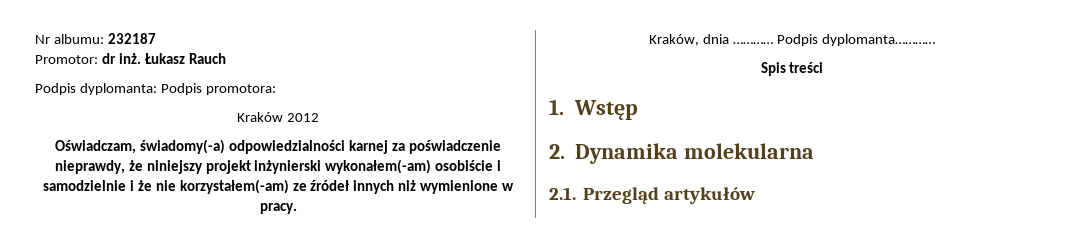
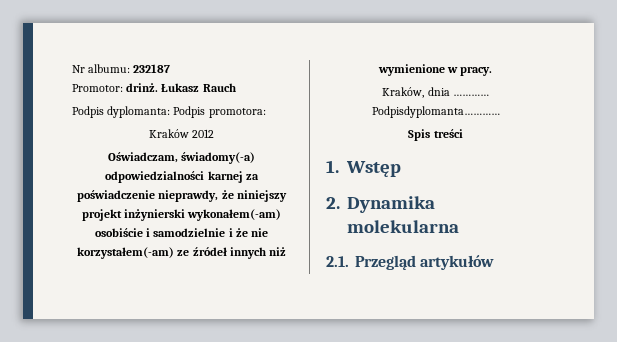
[101,53,141,64] dr inż. -> [126,83,159,92] drinż.
[776,34,935,46] Podpis dyplomanta………… -> [371,106,500,118] Podpisdyplomanta…………

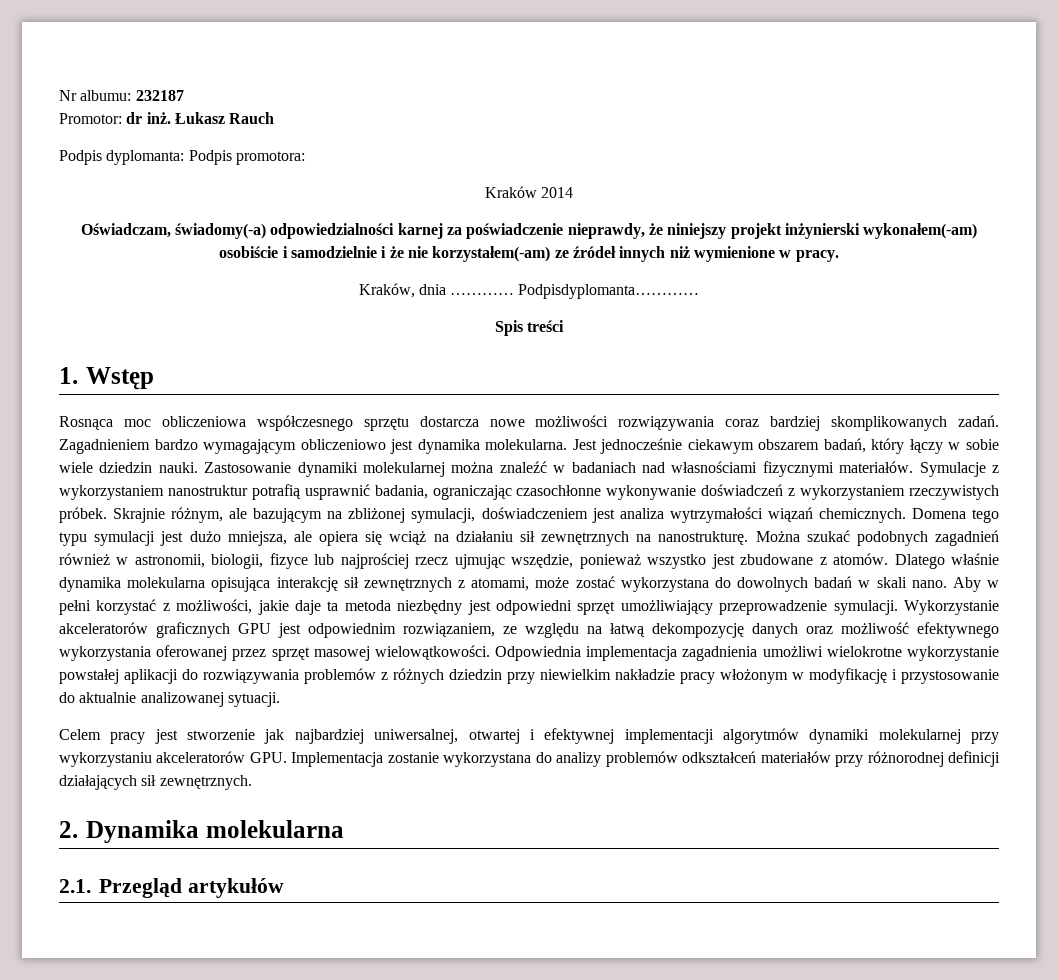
[126,83,159,92] drinż. -> [126,112,171,124] dr inż.
[192,129,215,138] 2012 -> [541,187,574,198] 2014
(402, 169) none -> [59,415,999,431] [59,438,999,454] [59,461,999,477] [59,484,999,500] [59,507,1000,523] [59,530,999,546] [59,553,1000,569] [59,576,999,592] [59,599,999,615] [59,622,999,638] [59,645,999,661] [59,668,999,684] [59,692,280,707] [59,728,1000,744] [59,751,1000,767] [59,775,252,790] // Rosnąca moc obliczeniowa współczesnego sprzętu dostarcza nowe możliwości rozwiązywania coraz bardziej skomplikowanych zadań. Zagadnieniem bardzo wymagającym obliczeniowo jest dynamika molekularna. Jest jednocześnie ciekawym obszarem badań, który łączy w sobie wiele dziedzin nauki. Zastosowanie dynamiki molekularnej można znaleźć w badaniach nad własnościami fizycznymi materiałów. Symulacje z wykorzystaniem nanostruktur potrafią usprawnić badania, ograniczając czasochłonne wykonywanie doświadczeń z wykorzystaniem rzeczywistych próbek. Skrajnie różnym, ale bazującym na zbliżonej symulacji, doświadczeniem jest analiza wytrzymałości wiązań chemicznych. Domena tego typu symulacji jest dużo mniejsza, ale opiera się wciąż na działaniu sił zewnętrznych na nanostrukturę. Można szukać podobnych zagadnień również w astronomii, biologii, fizyce lub najprościej rzecz ujmując wszędzie, ponieważ wszystko jest zbudowane z atomów. Dlatego właśnie dynamika molekularna opisująca interakcję sił zewnętrznych z atomami, może zostać wykorzystana do dowolnych badań w skali nano. Aby w pełni korzystać z możliwości, jakie daje ta metoda niezbędny jest odpowiedni sprzęt umożliwiający przeprowadzenie symulacji. Wykorzystanie akceleratorów graficznych GPU jest odpowiednim rozwiązaniem, ze względu na łatwą dekompozycję danych oraz możliwość efektywnego wykorzystania oferowanej przez sprzęt masowej wielowątkowości. Odpowiednia implementacja zagadnienia umożliwi wielokrotne wykorzystanie powstałej aplikacji do rozwiązywania problemów z różnych dziedzin przy niewielkim nakładzie pracy włożonym w modyfikację i przystosowanie do aktualnie analizowanej sytuacji. // Celem pracy jest stworzenie jak najbardziej uniwersalnej, otwartej i efektywnej implementacji algorytmów dynamiki molekularnej przy wykorzystaniu akceleratorów GPU. Implementacja zostanie wykorzystana do analizy problemów odkształceń materiałów przy różnorodnej definicji działających sił zewnętrznych.

